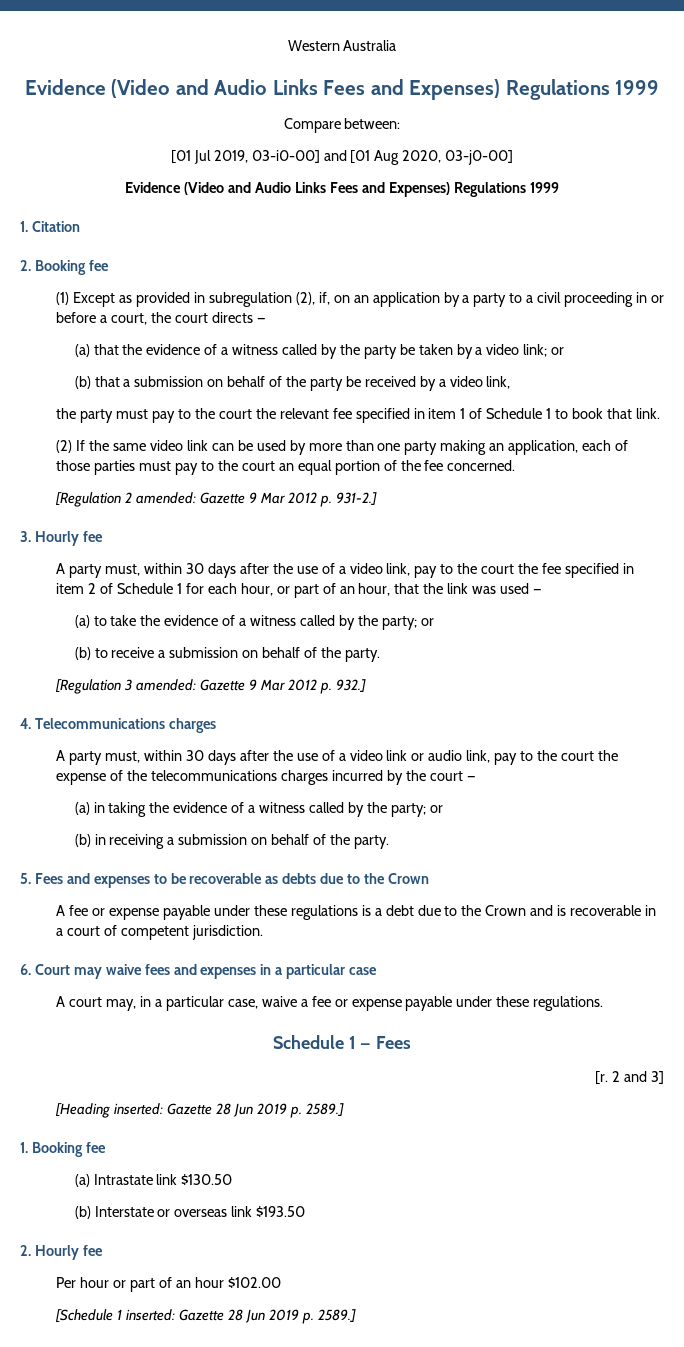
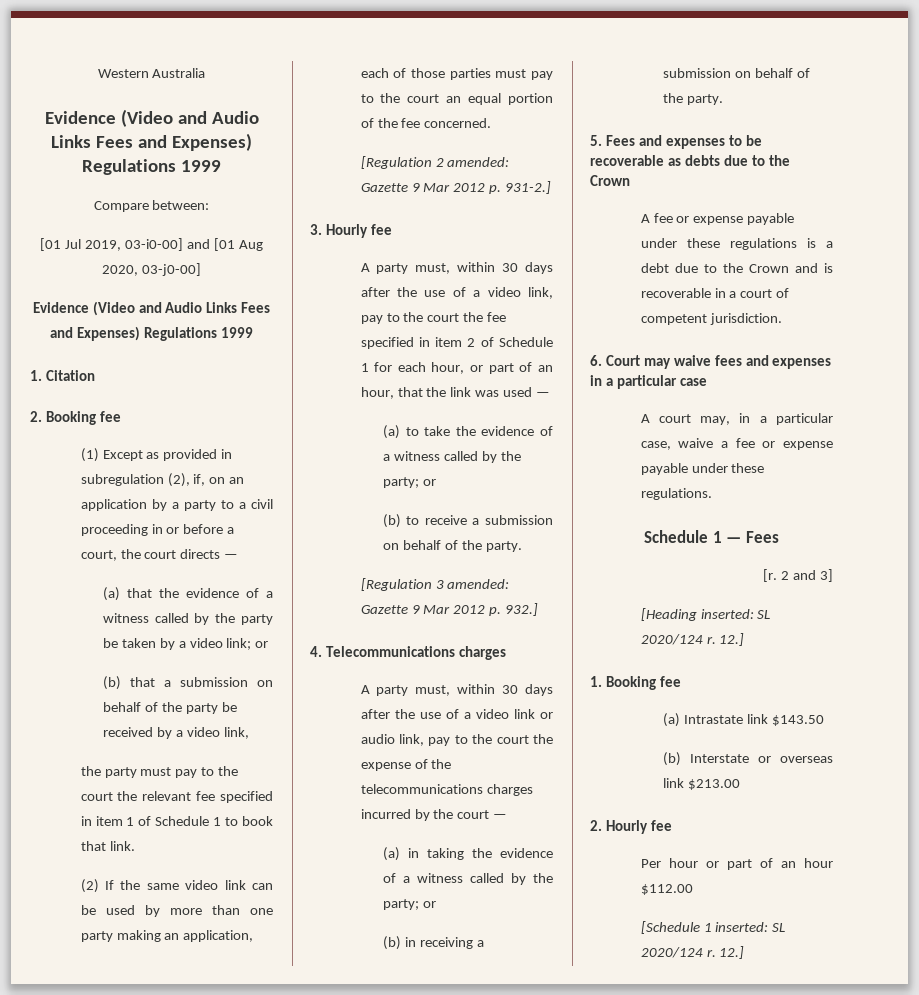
[167,1103,344,1118] Gazette 28 Jun 2019 p. 2589.] -> [757,610,771,619] [640,633,745,646] SL 2020/124 r. 12.]
[181,1174,233,1185] $130.50 -> [771,715,824,726] $143.50
[256,1206,306,1217] $193.50 -> [687,779,740,790] $213.00
[227,1277,281,1288] $102.00 -> [640,884,693,895] $112.00
[179,1309,356,1324] Gazette 28 Jun 2019 p. 2589.] -> [772,923,786,932] [640,946,745,959] SL 2020/124 r. 12.]

